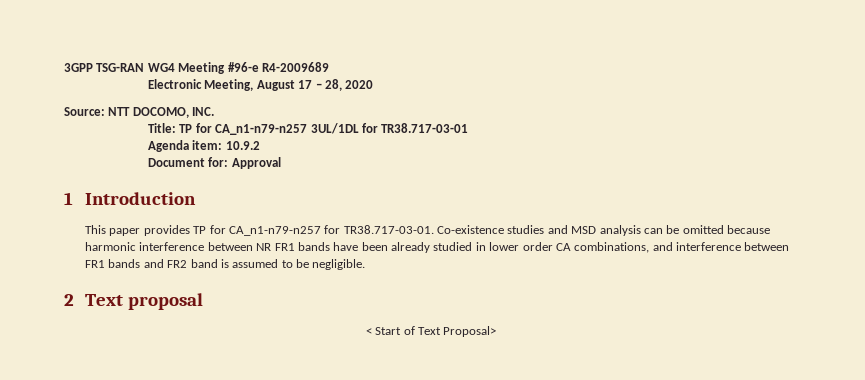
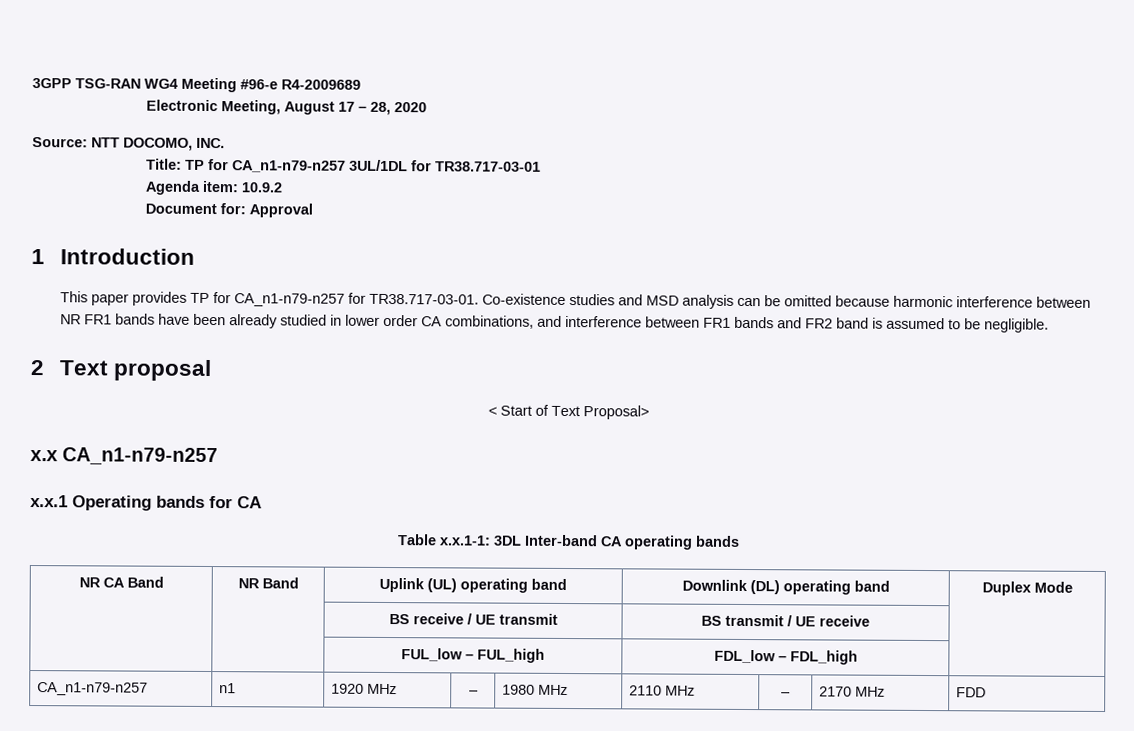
(497, 331) none -> [30,447,219,466] [30,495,262,511] [396,534,740,550] [78,576,164,588] [237,577,299,589] [379,577,567,593] [681,579,890,595] [981,581,1073,596] [388,613,558,625] [701,614,870,627] [401,648,545,663] [713,649,858,665] [36,682,148,696] [218,683,236,694] [330,683,397,695] [468,690,479,695] [501,684,568,696] [628,685,695,696] [781,692,791,697] [818,686,885,697] [955,687,986,698] // x.x CA_n1-n79-n257 // x.x.1 Operating bands for CA // Table x.x.1-1: 3DL Inter-band CA operating bands // NR CA Band | NR Band | Uplink (UL) operating band | Downlink (DL) operating band | Duplex Mode // | | BS receive / UE transmit | BS transmit / UE receive | // | | FUL_low – FUL_high | FDL_low – FDL_high | // CA_n1-n79-n257 | n1 | 1920 MHz | – | 1980 MHz | 2110 MHz | – | 2170 MHz | FDD

